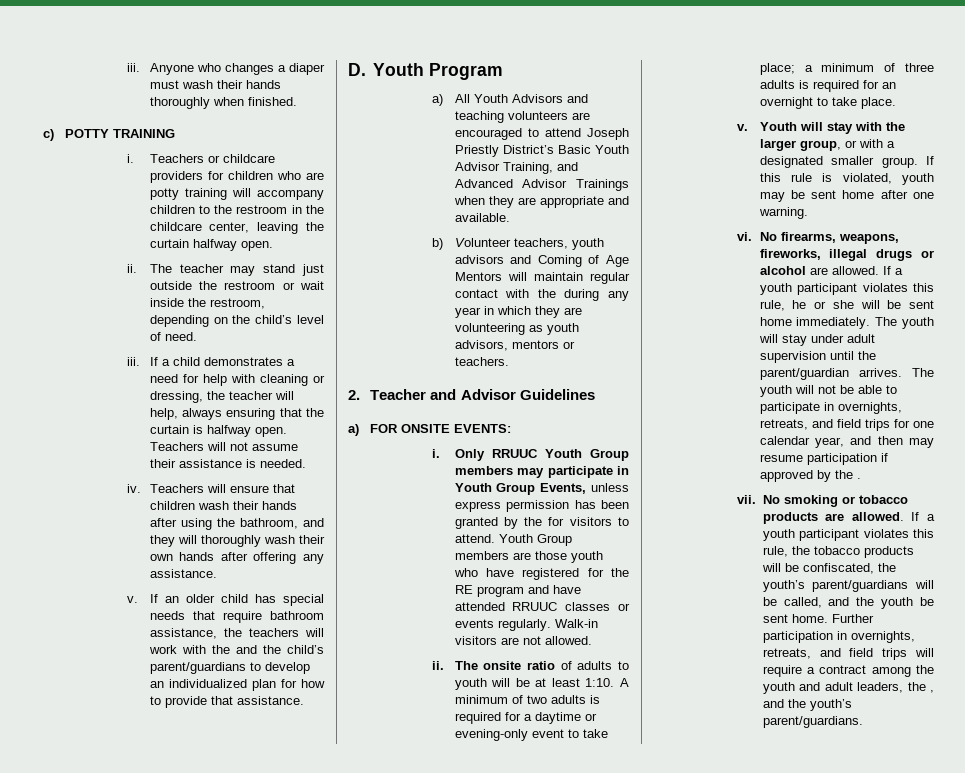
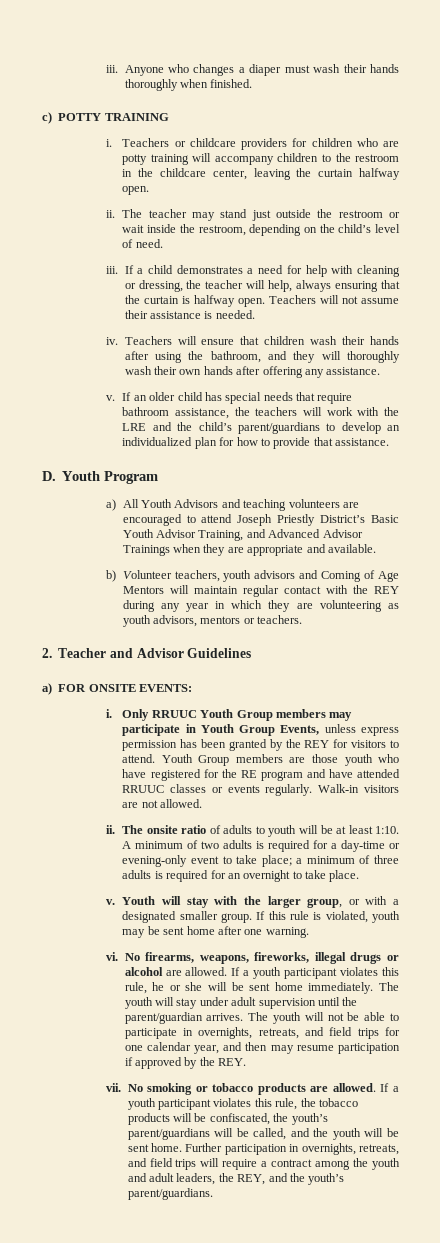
(230, 649) none -> [122,423,147,431] LRE
(556, 293) none -> [373,586,399,594] REY
(543, 521) none -> [304,740,330,748] REY
[534,712,581,724] daytime -> [341,840,386,852] day-time
[856,478,861,479] . -> [218,1058,247,1066] REY.
(914, 603) none -> [364,1128,384,1137] will
[930,690,934,693] , -> [237,1174,266,1185] REY,

